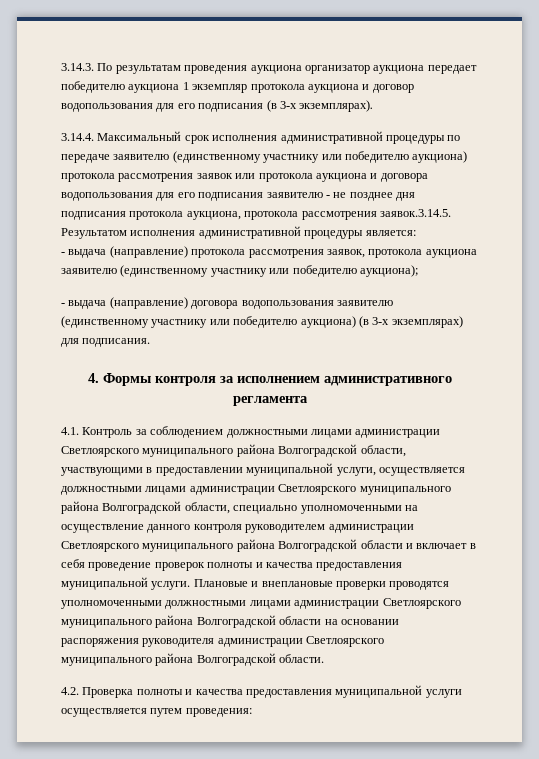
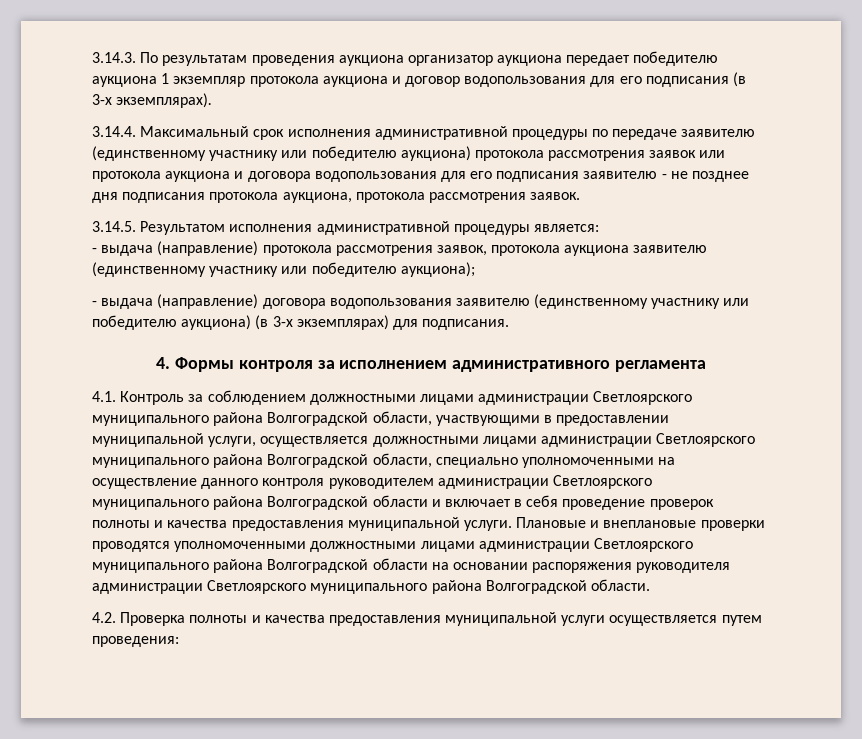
[379,209,451,217] заявок.3.14.5. -> [530,192,581,200] [92,221,136,232] заявок. // 3.14.5.

